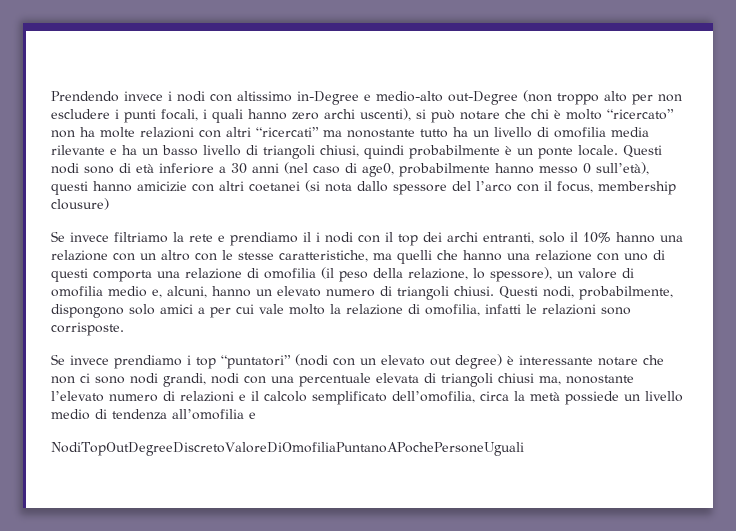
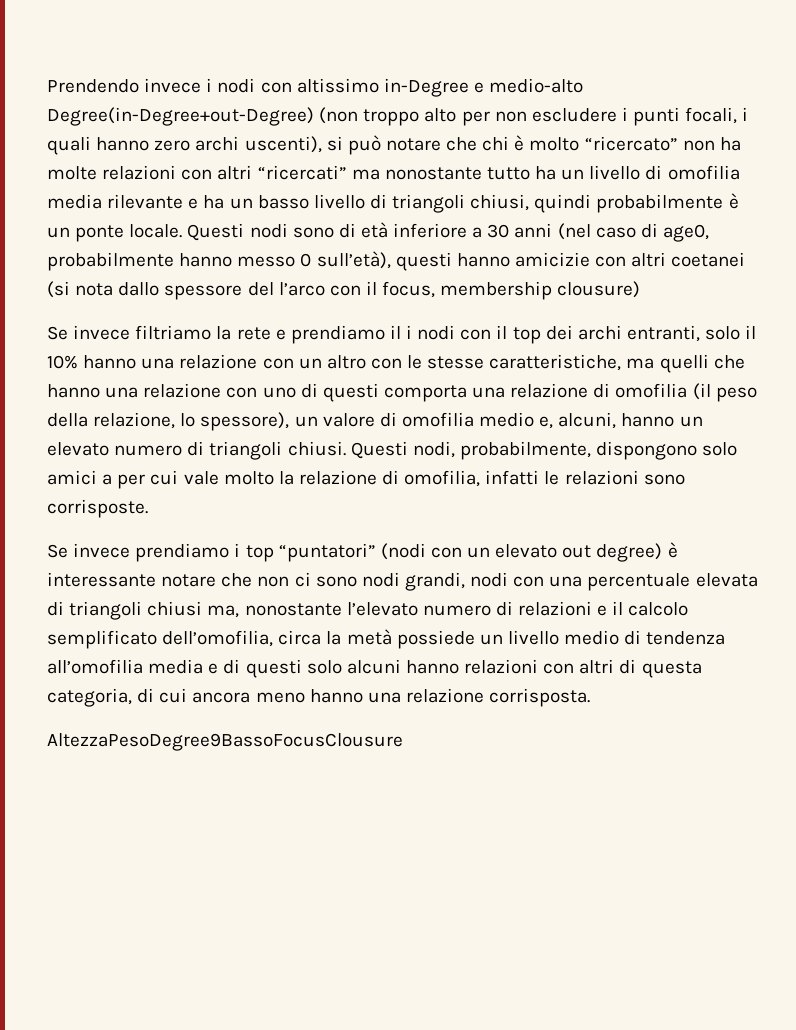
[448,91,518,105] out-Degree -> [47,107,314,126] Degree(in-Degree+out-Degree)
[249,412,256,419] [51,442,524,456] e // NodiTopOutDegreeDiscretoValoreDiOmofiliaPuntanoAPochePersoneUguali -> [148,659,702,678] [47,688,591,707] [47,733,403,751] media e di questi solo alcuni hanno relazioni con altri di questa categoria, di cui ancora meno hanno una relazione corrisposta. // AltezzaPesoDegree9BassoFocusClousure

